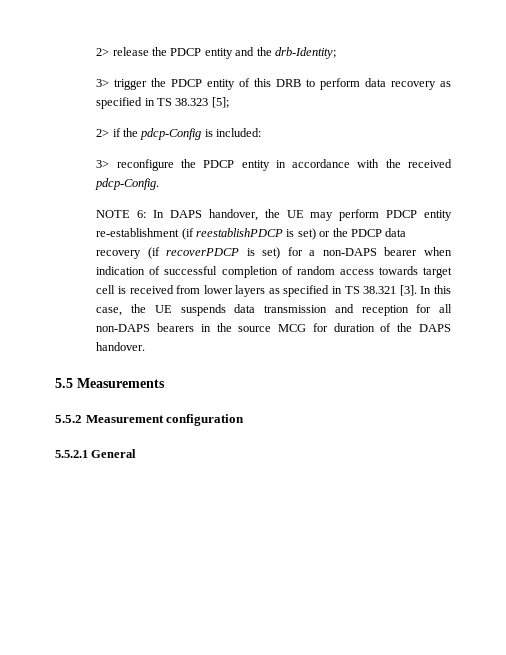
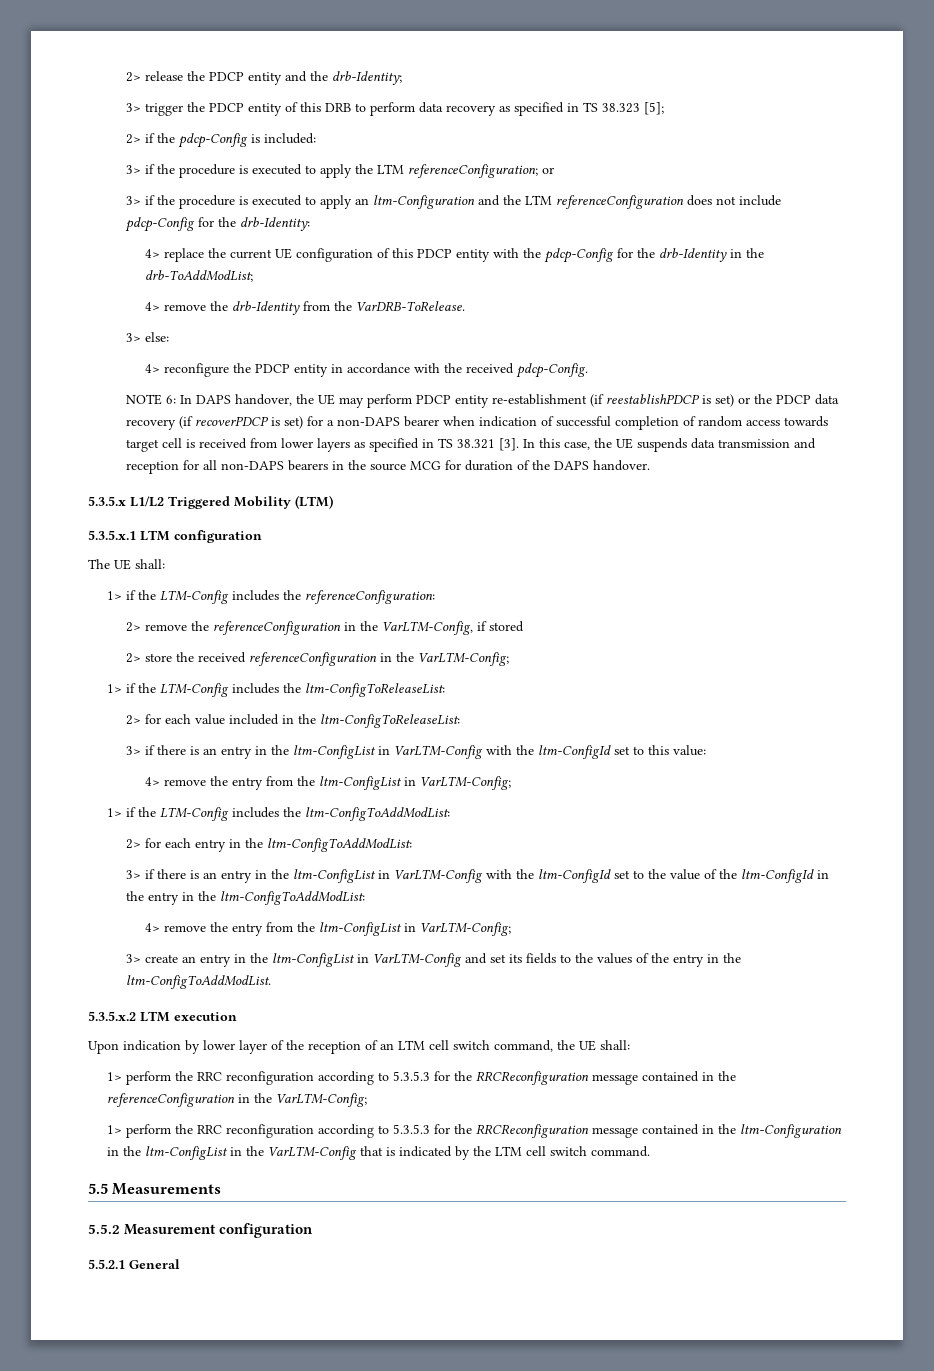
(110, 164) none -> [144,164,554,178] [125,195,781,209] [124,217,310,232] [144,248,764,263] [144,270,253,282] [144,301,465,315] [125,332,169,342] [144,364,160,373] if the procedure is executed to apply the LTM referenceConfiguration; or // 3> if the procedure is executed to apply an ltm-Configuration and the LTM referenceConfiguration does not include pdcp-Config for the drb-Identity: // 4> replace the current UE configuration of this PDCP entity with the pdcp-Config for the drb-Identity in the drb-ToAddModList; // 4> remove the drb-Identity from the VarDRB-ToRelease. // 3> else: // 4>
(146, 346) none -> [88,495,333,509] [88,530,262,543] [88,559,165,570] [106,590,435,604] [125,621,524,635] [125,652,509,666] [106,683,445,697] [125,714,460,728] [125,745,706,759] [144,776,511,790] [106,807,450,821] [125,838,412,852] [125,869,829,883] [125,891,365,905] [144,922,511,936] [125,953,741,967] [125,975,271,989] [88,1011,237,1022] [88,1040,630,1054] [106,1071,736,1085] [106,1093,367,1107] [106,1124,842,1138] [106,1146,650,1160] // 5.3.5.x L1/L2 Triggered Mobility (LTM) // 5.3.5.x.1 LTM configuration // The UE shall: // 1> if the LTM-Config includes the referenceConfiguration: // 2> remove the referenceConfiguration in the VarLTM-Config, if stored // 2> store the received referenceConfiguration in the VarLTM-Config; // 1> if the LTM-Config includes the ltm-ConfigToReleaseList: // 2> for each value included in the ltm-ConfigToReleaseList: // 3> if there is an entry in the ltm-ConfigList in VarLTM-Config with the ltm-ConfigId set to this value: // 4> remove the entry from the ltm-ConfigList in VarLTM-Config; // 1> if the LTM-Config includes the ltm-ConfigToAddModList: // 2> for each entry in the ltm-ConfigToAddModList: // 3> if there is an entry in the ltm-ConfigList in VarLTM-Config with the ltm-ConfigId set to the value of the ltm-ConfigId in the entry in the ltm-ConfigToAddModList: // 4> remove the entry from the ltm-ConfigList in VarLTM-Config; // 3> create an entry in the ltm-ConfigList in VarLTM-Config and set its fields to the values of the entry in the ltm-ConfigToAddModList. // 5.3.5.x.2 LTM execution // Upon indication by lower layer of the reception of an LTM cell switch command, the UE shall: // 1> perform the RRC reconfiguration according to 5.3.5.3 for the RRCReconfiguration message contained in the referenceConfiguration in the VarLTM-Config; // 1> perform the RRC reconfiguration according to 5.3.5.3 for the RRCReconfiguration message contained in the ltm-Configuration in the ltm-ConfigList in the VarLTM-Config that is indicated by the LTM cell switch command.

